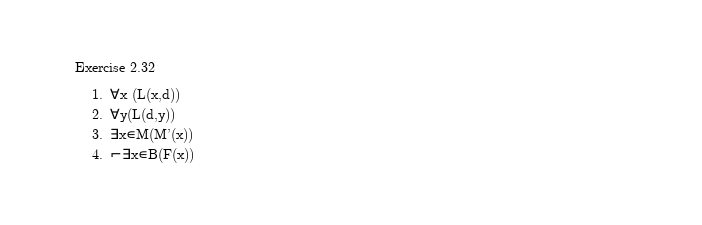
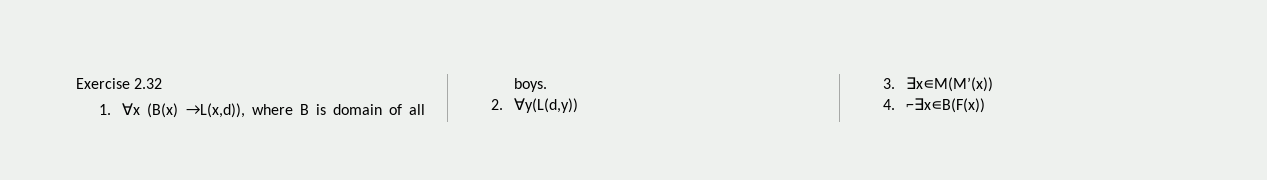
[132,88,181,103] (L(x,d)) -> [147,103,425,118] [514,78,548,92] (B(x) →L(x,d)), where B is domain of all boys.

